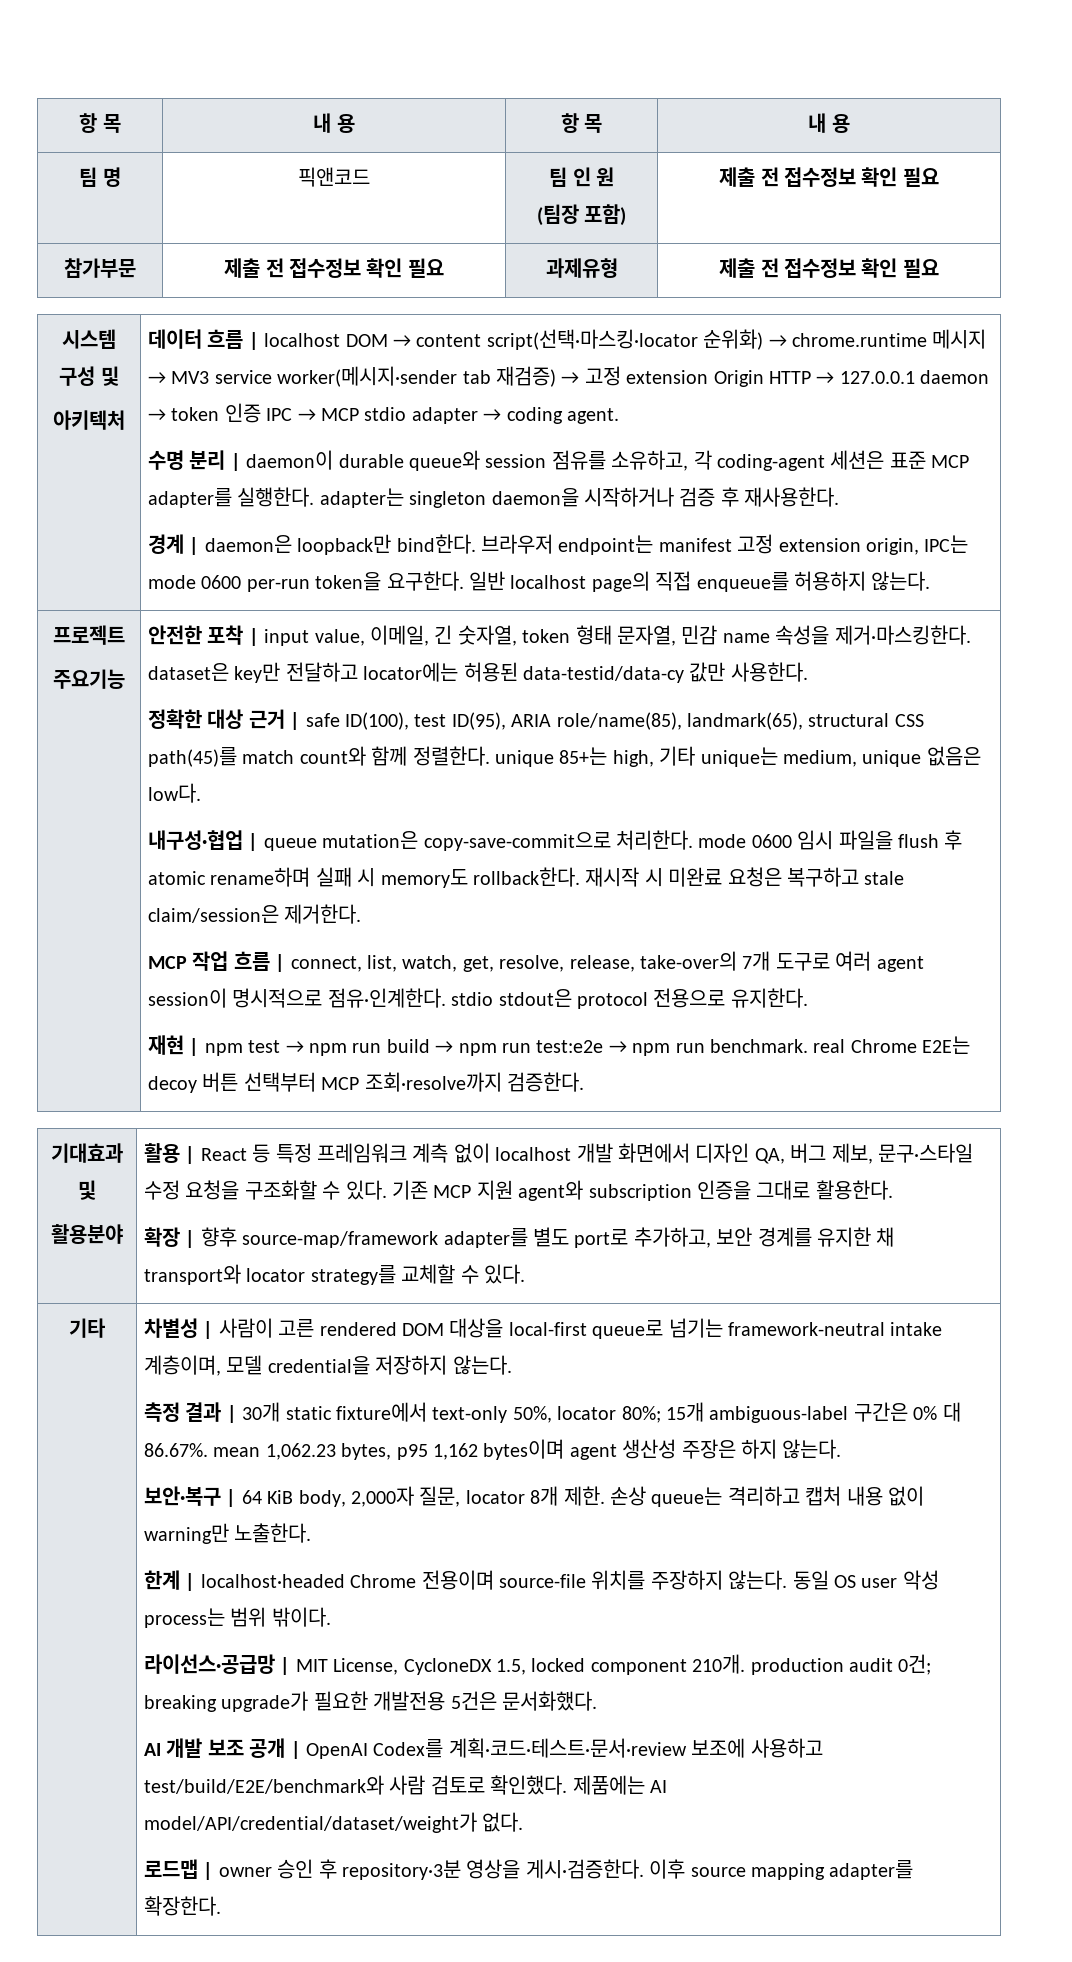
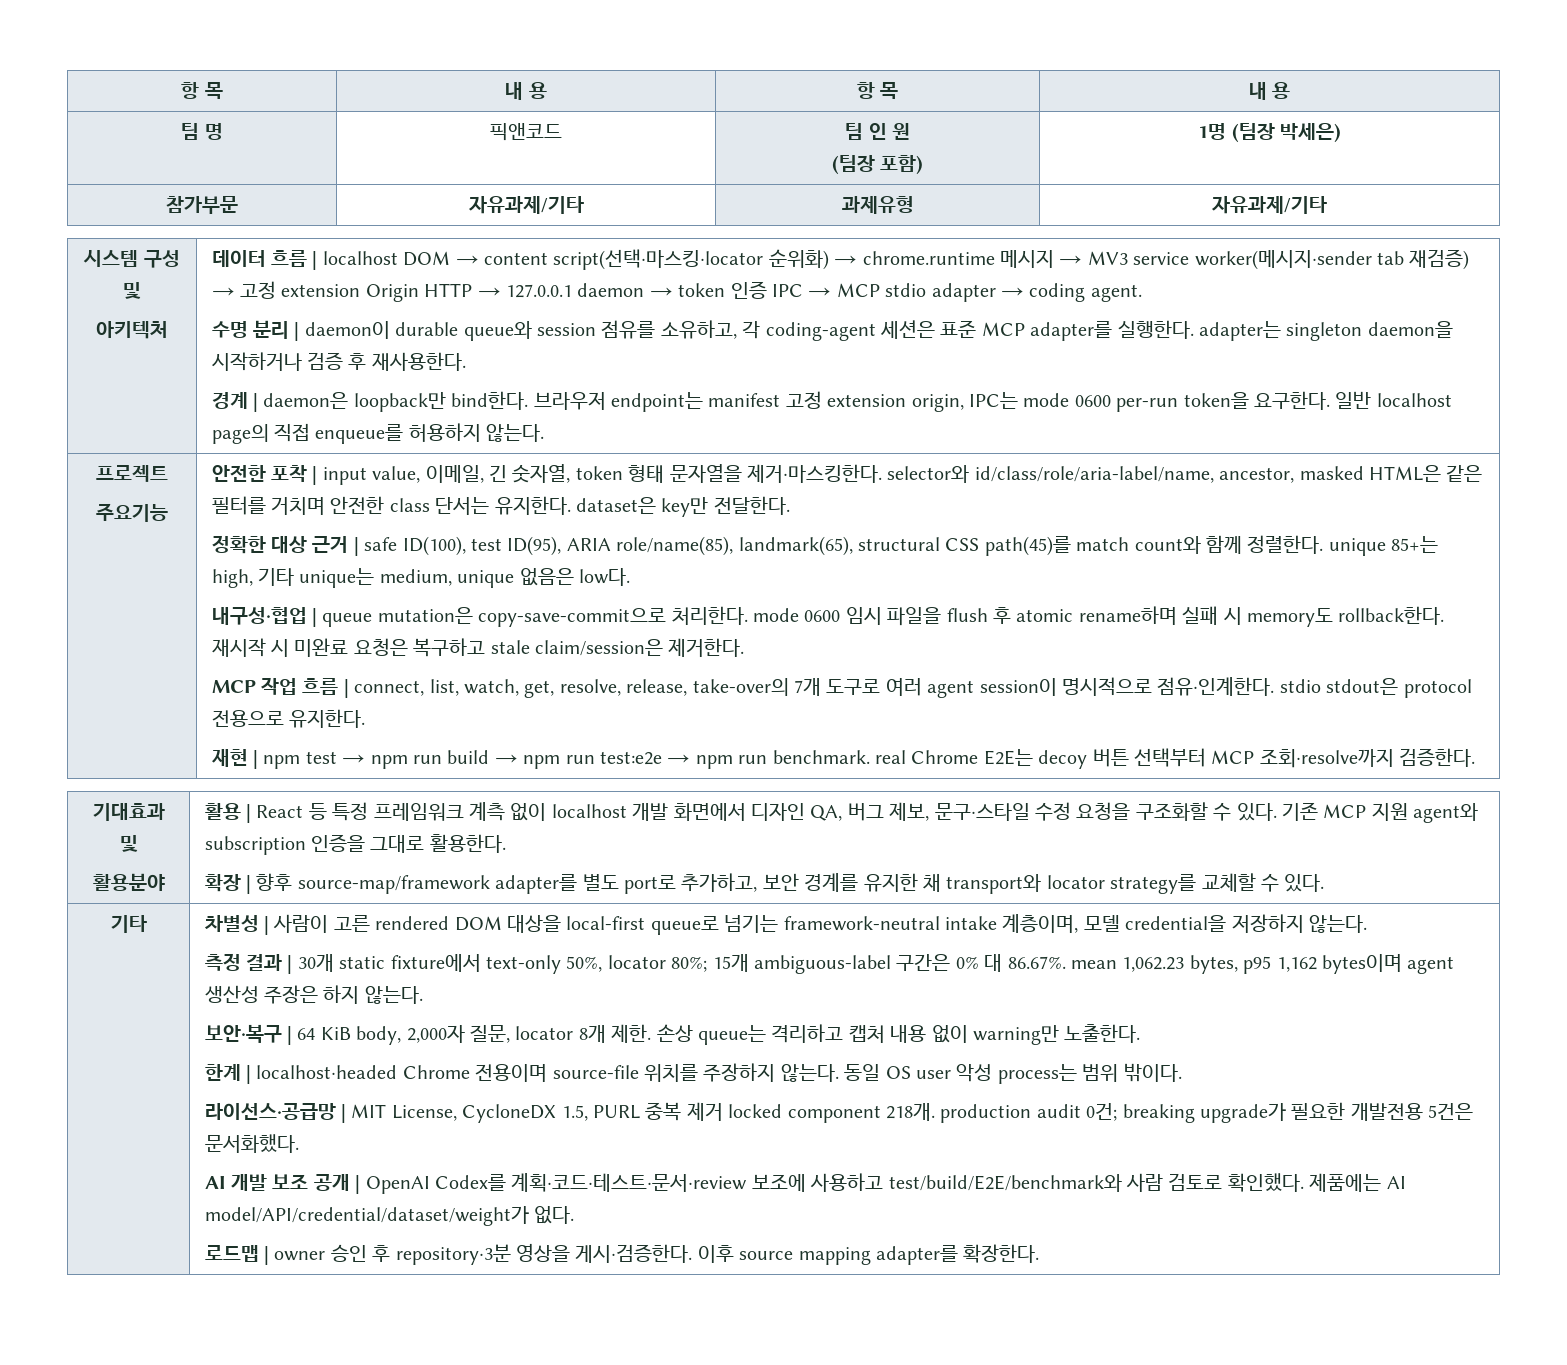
[719,167,939,187] [64,258,136,278] [224,258,444,278] [545,258,618,278] [719,258,939,278] 제출 전 접수정보 확인 필요 // 참가부문 | 제출 전 접수정보 확인 필요 | 과제유형 | 제출 전 접수정보 확인 필요 -> [1198,123,1341,143] [166,196,238,214] [467,196,584,214] [841,196,914,214] [1211,196,1327,214] 1명 (팀장 박세은) // 참가부문 | 자유과제/기타 | 과제유형 | 자유과제/기타
[617,625,971,646] [148,662,808,683] 문자열, 민감 name 속성을 제거·마스킹한다. dataset은 key만 전달하고 locator에는 허용된 data-testid/data-cy 값만 사용한다. -> [669,464,1483,483] [211,496,790,517] 문자열을 제거·마스킹한다. selector와 id/class/role/aria-label/name, ancestor, masked HTML은 같은 필터를 거치며 안전한 class 단서는 유지한다. dataset은 key만 전달한다.
(527, 1667) none -> [593,1102,723,1121] PURL 중복 제거
[692,1654,746,1674] 210개. -> [886,1103,936,1121] 218개.

